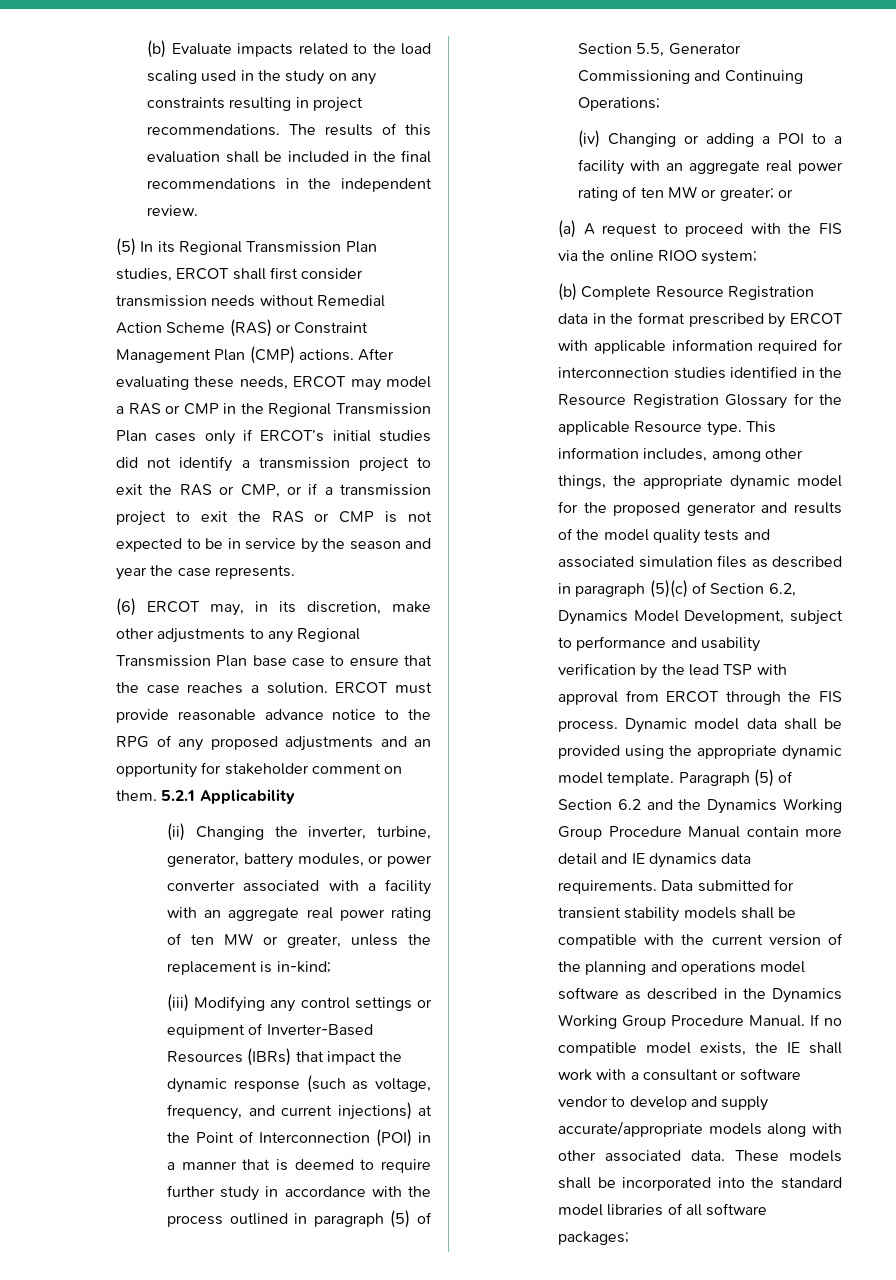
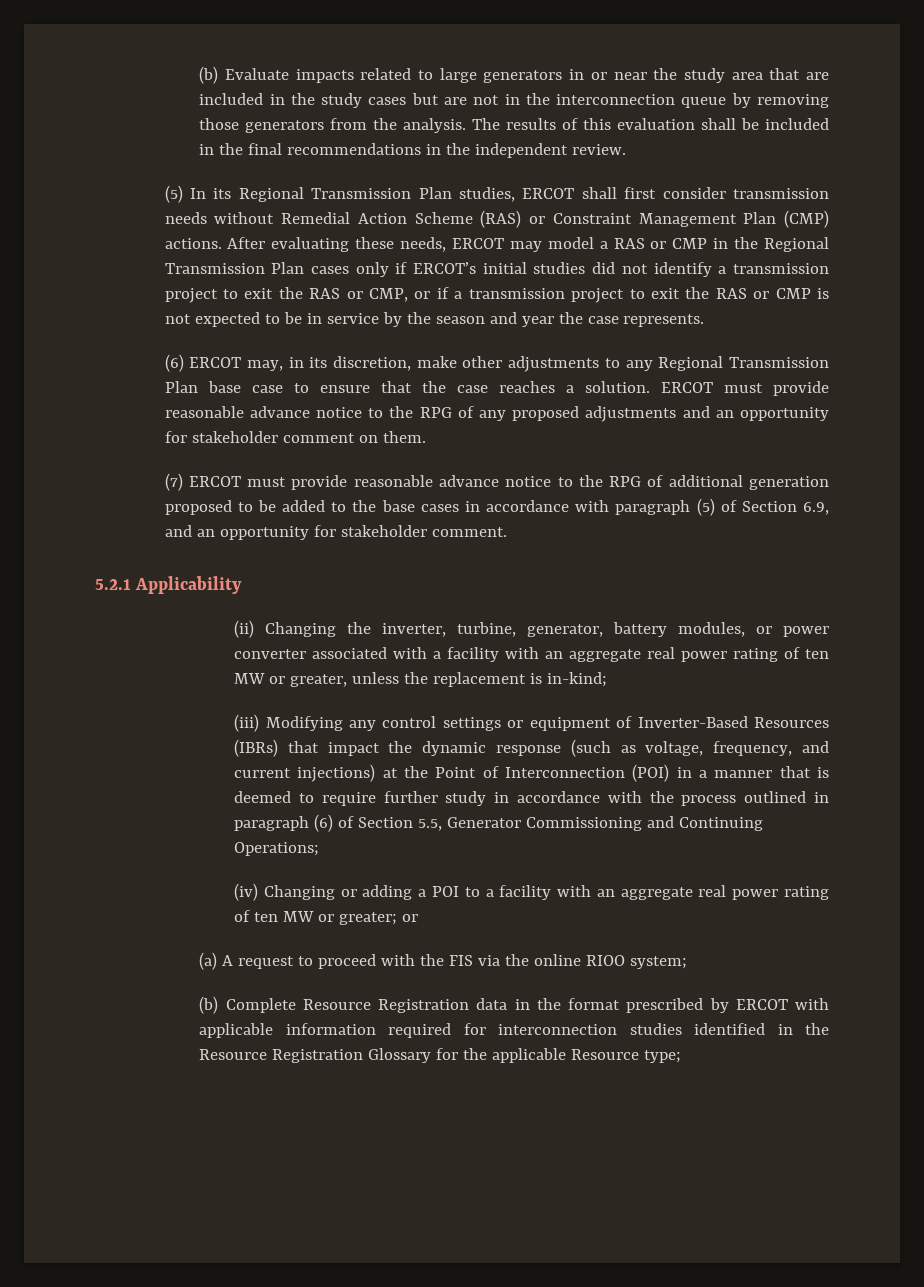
[372,43,432,55] [147,70,377,85] [147,97,364,112] [147,124,281,136] the load scaling used in the study on any constraints resulting in project recommendations. -> [439,68,830,83] [199,93,829,108] [199,118,467,133] large generators in or near the study area that are included in the study cases but are not in the interconnection queue by removing those generators from the analysis.
(158, 795) none -> [164,473,829,491] [164,498,829,516] [164,525,507,540] // (7) ERCOT must provide reasonable advance notice to the RPG of additional generation proposed to be added to the base cases in accordance with paragraph (5) of Section 6.9, and an opportunity for stakeholder comment. //
[390,1210,411,1228] (5) -> [314,814,334,832] (6)
[706,421,777,436] [558,447,804,462] [558,475,842,490] [558,501,842,516] [558,528,770,544] [558,555,842,568] [558,580,796,598] [558,610,843,625] [558,636,761,652] [558,663,787,679] [558,690,842,705] [558,718,842,733] [558,745,842,760] [558,769,794,787] [558,798,842,814] [558,826,842,840] [558,853,752,868] [558,879,795,894] [558,907,797,922] [558,933,843,948] [558,961,806,975] [558,987,842,1003] [558,1014,842,1029] [558,1042,842,1056] [558,1068,801,1081] [558,1096,769,1111] [558,1121,842,1137] [558,1150,842,1162] [558,1177,842,1191] [558,1203,768,1216] [558,1231,630,1245] type. This information includes, among other things, the appropriate dynamic model for the proposed generator and results of the model quality tests and associated simulation files as described in paragraph (5)(c) of Section 6.2, Dynamics Model Development, subject to performance and usability verification by the lead TSP with approval from ERCOT through the FIS process. Dynamic model data shall be provided using the appropriate dynamic model template. Paragraph (5) of Section 6.2 and the Dynamics Working Group Procedure Manual contain more detail and IE dynamics data requirements. Data submitted for transient stability models shall be compatible with the current version of the planning and operations model software as described in the Dynamics Working Group Procedure Manual. If no compatible model exists, the IE shall work with a consultant or software vendor to develop and supply accurate/appropriate models along with other associated data. These models shall be incorporated into the standard model libraries of all software packages; -> [644,1050,682,1063] type;

